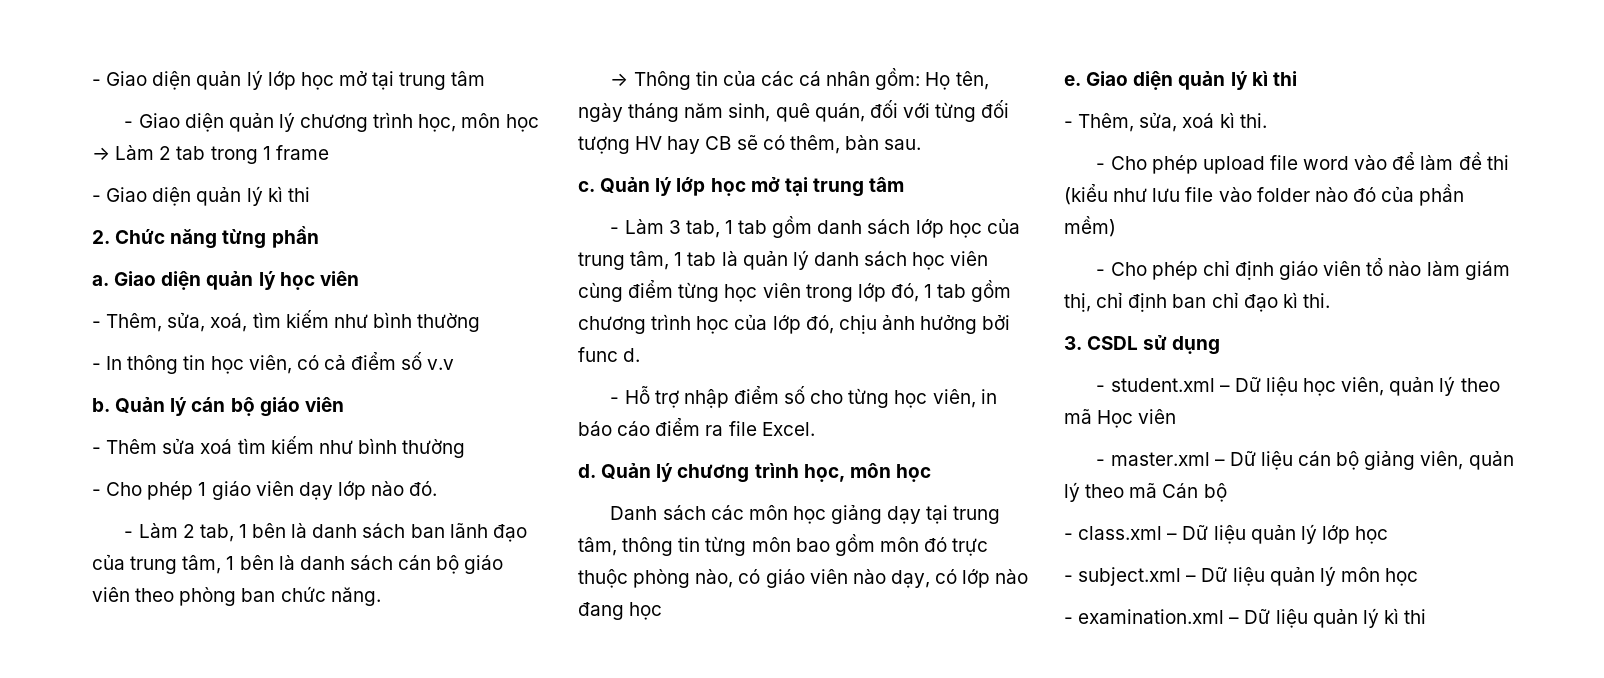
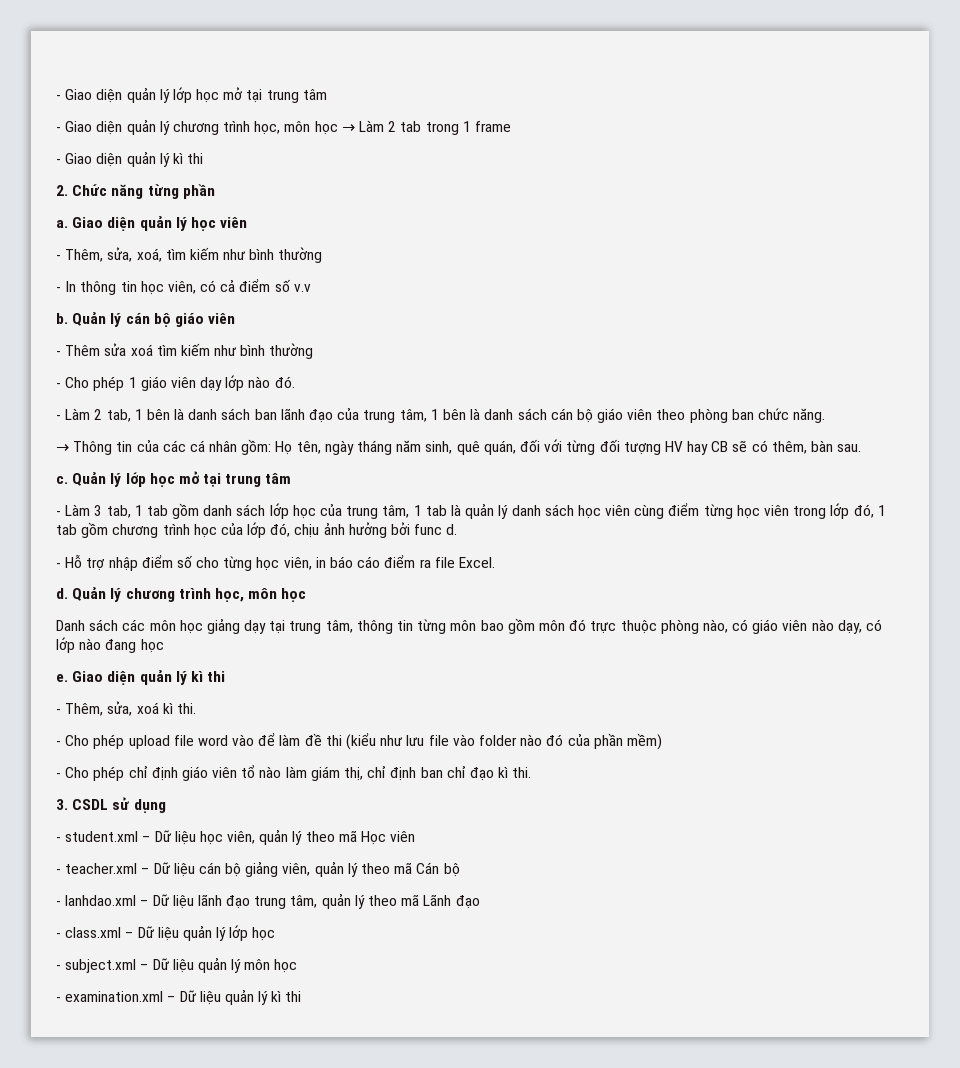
[1110,452,1210,466] master.xml -> [65,863,138,874] teacher.xml
(1227, 492) none -> [56,894,480,909] // - lanhdao.xml – Dữ liệu lãnh đạo trung tâm, quản lý theo mã Lãnh đạo

